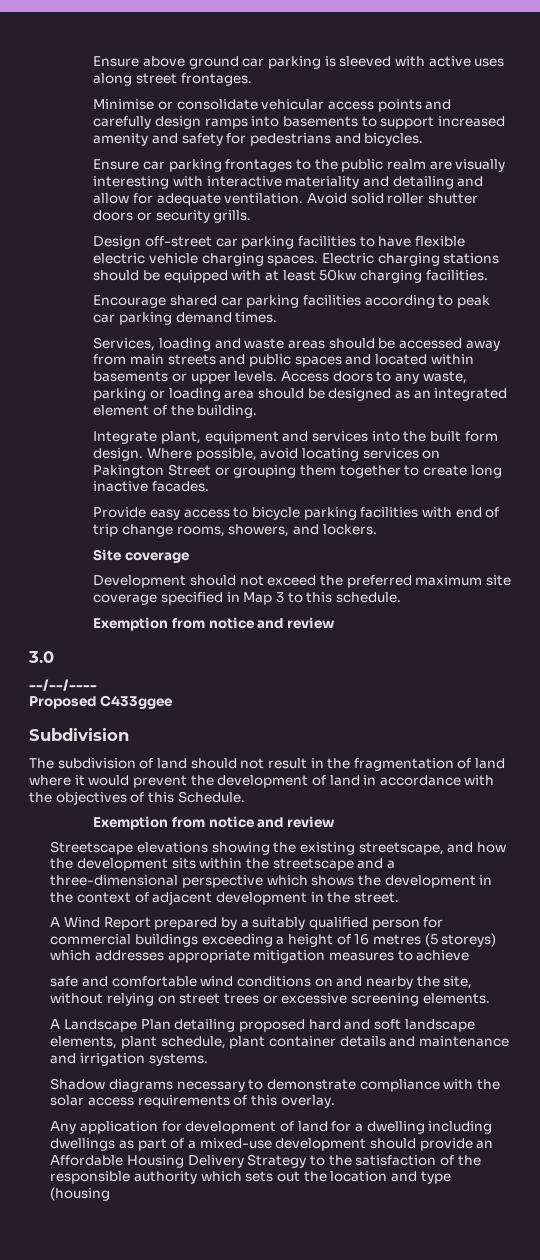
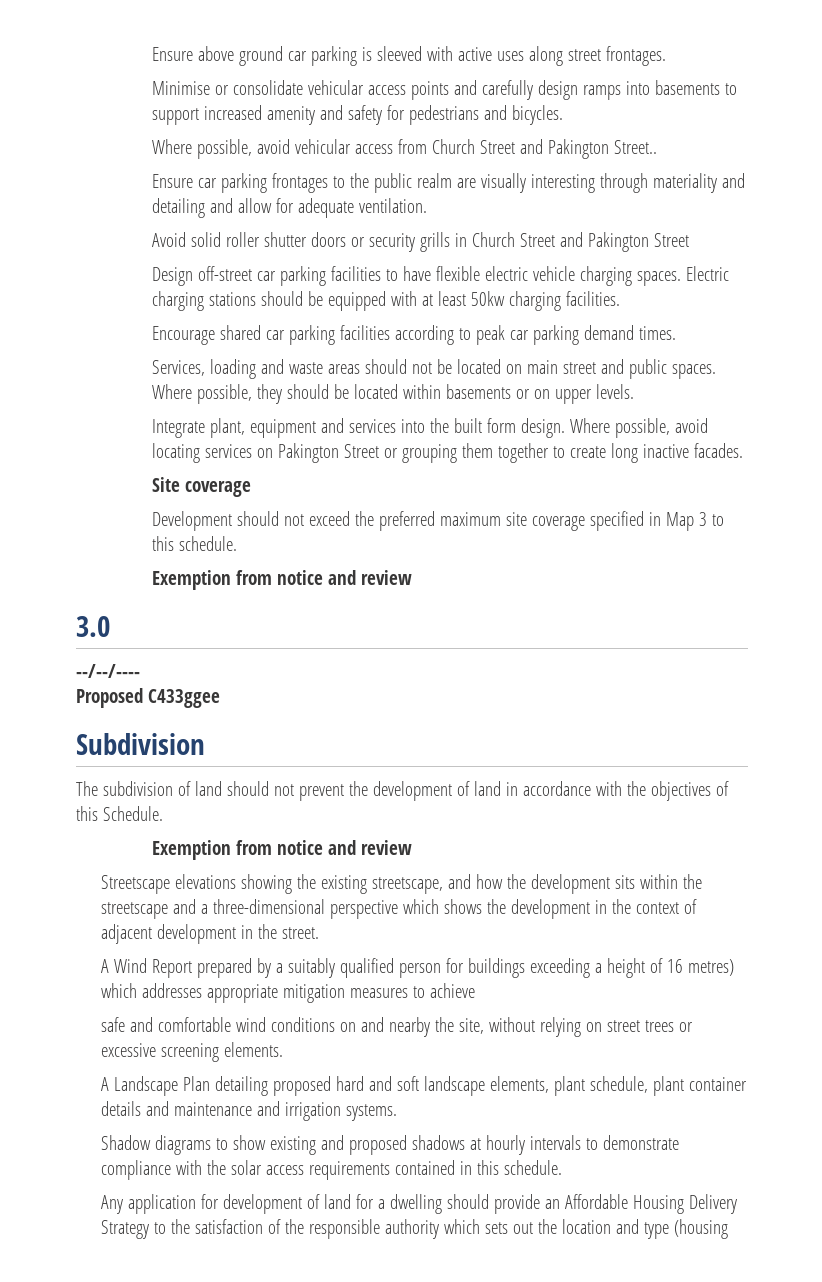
(424, 139) none -> [151,139,657,159] // Where possible, avoid vehicular access from Church Street and Pakington Street..
[173,176,282,187] with interactive -> [599,173,648,193] through
(304, 198) none -> (427, 205) //
[213,210,252,223] grills. -> [419,232,689,252] grills in Church Street and Pakington Street
[378,338,500,351] [93,354,372,367] be accessed away from main streets and public spaces and -> [411,359,716,379] [151,384,349,404] not be located on main street and public spaces. Where possible, they should be
(188, 377) none -> [533,389,550,399] on
[280,371,467,384] [93,388,508,401] [93,405,258,418] Access doors to any waste, parking or loading area should be designed as an integrated element of the building. -> (634, 391) none
[93,507,500,520] [93,524,377,537] // Provide easy access to bicycle parking facilities with end of trip change rooms, showers, and lockers. -> (743, 450) none
[267,758,506,771] [29,775,130,786] result in the fragmentation of land where it would -> (294, 790) none
[50,934,132,945] commercial -> (465, 965) none
[372,933,497,947] metres (5 storeys) -> [688,959,735,976] metres)
[176,1081,245,1092] necessary -> [216,1135,582,1155] to show existing and proposed shadows at hourly intervals
[233,1095,335,1108] of this overlay. -> [395,1160,563,1175] contained in this schedule.
[428,1121,493,1134] [50,1138,367,1151] including dwellings as part of a mixed-use development -> (443, 1204) none

